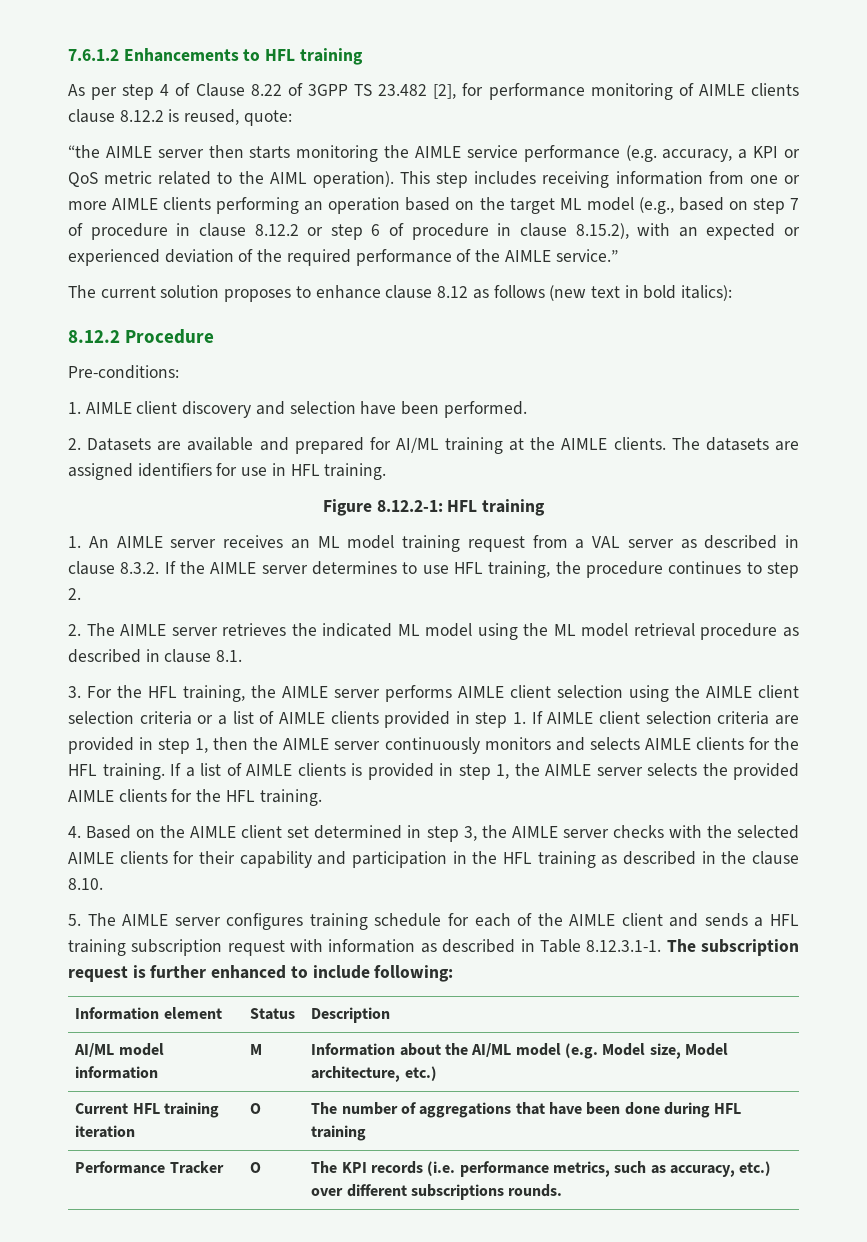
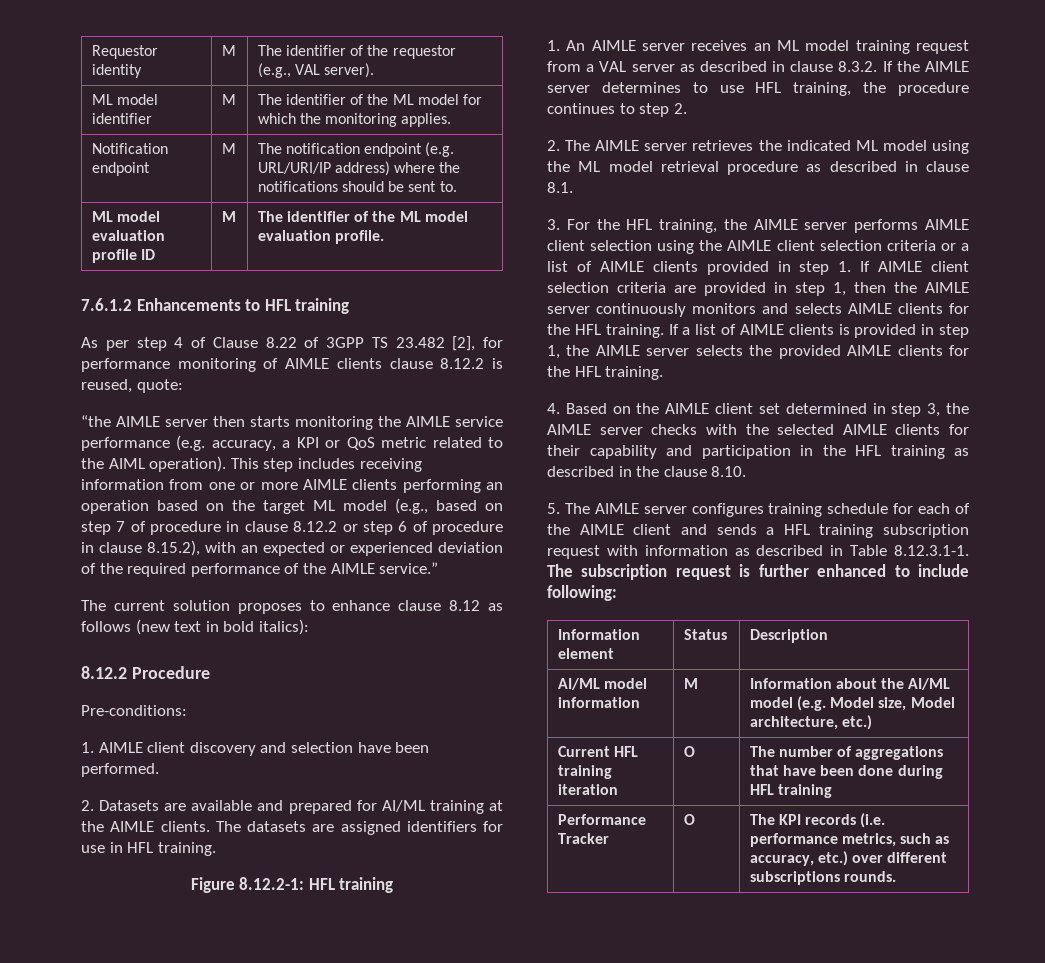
(68, 55) none -> [91,45,158,59] [91,64,142,78] [221,45,236,56] [257,45,456,59] [257,63,375,78] [91,94,159,105] [91,113,152,124] [221,94,236,105] [257,94,482,105] [257,113,452,127] [91,143,168,154] [91,162,150,176] [221,143,236,154] [257,142,455,157] [257,161,461,176] [257,181,457,192] [91,211,161,222] [91,230,165,241] [91,249,156,263] [221,211,236,222] [257,211,468,222] [257,230,385,244] Requestor identity | M | The identifier of the requestor (e.g., VAL server). // ML model identifier | M | The identifier of the ML model for which the monitoring applies. // Notification endpoint | M | The notification endpoint (e.g. URL/URI/IP address) where the notifications should be sent to. // ML model evaluation profile ID | M | The identifier of the ML model evaluation profile. //

